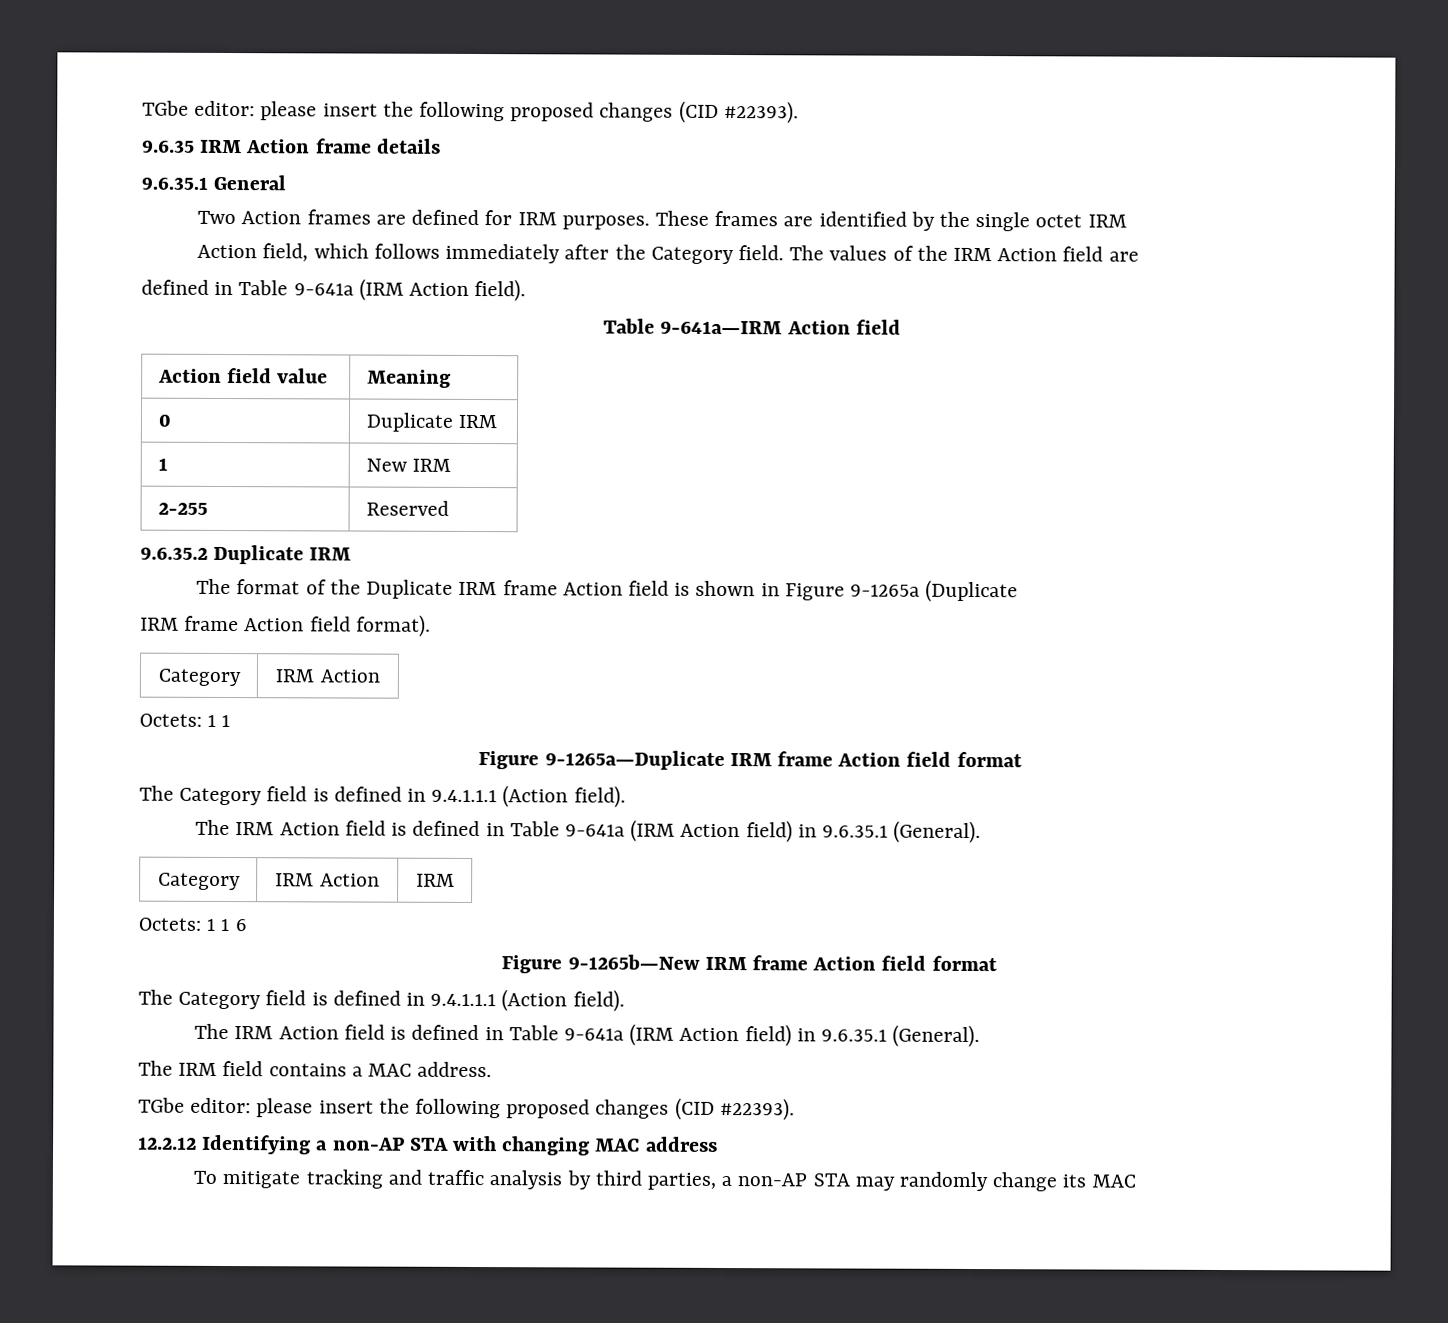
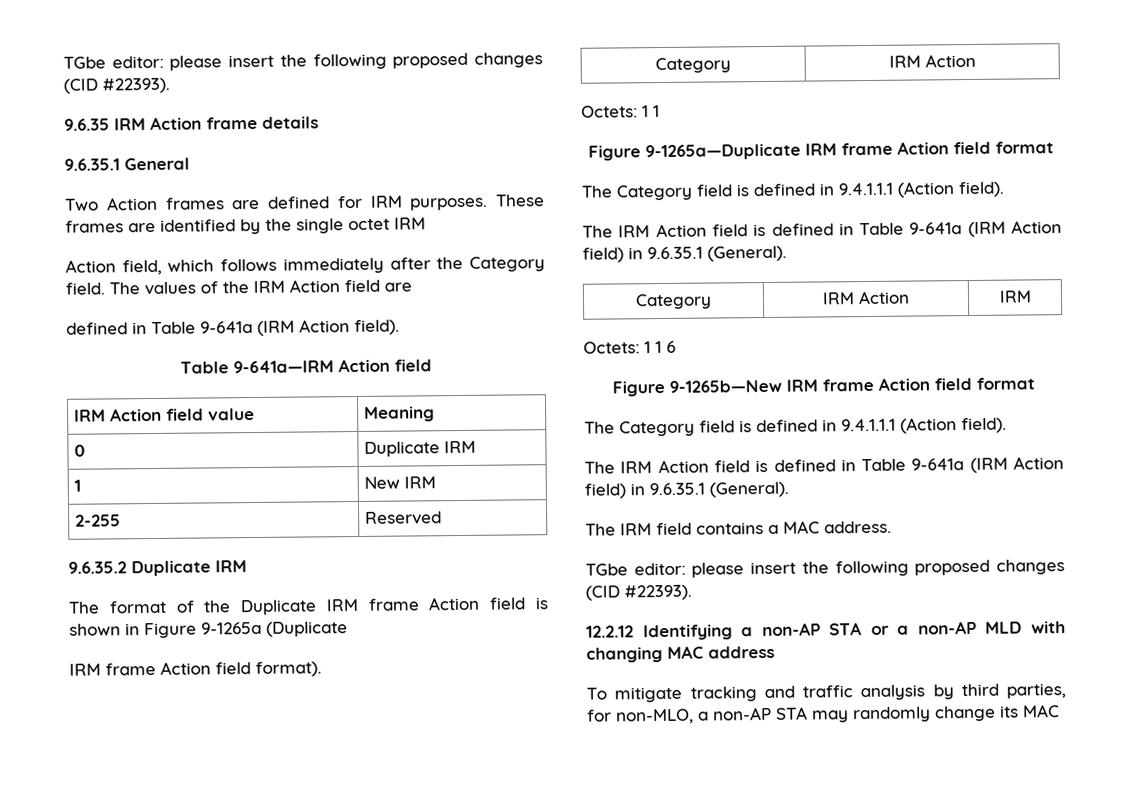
(901, 327) none -> [74,409,107,422] IRM
(449, 1144) none -> [870,620,1023,635] or a non-AP MLD
(716, 1181) none -> [587,708,694,725] for non-MLO,

